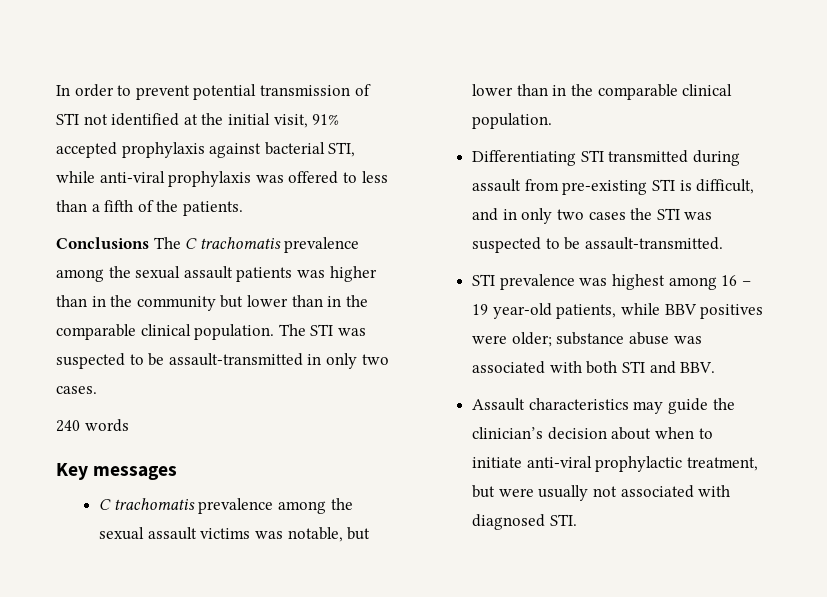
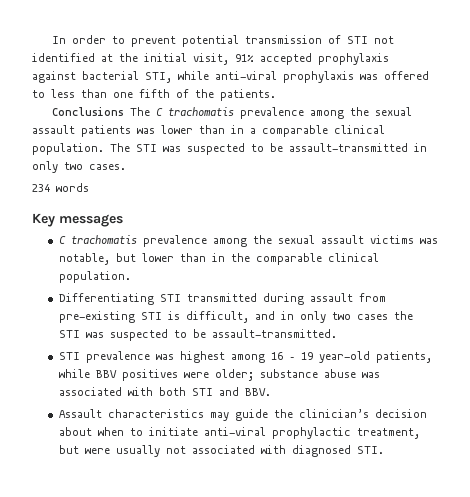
[91,204,100,212] a -> [113,92,133,98] one
[329,266,377,282] [56,295,368,311] higher than in the community but lower than in the -> [161,125,256,134] lower than in a
[56,420,80,432] 240 -> [32,184,50,192] 234

